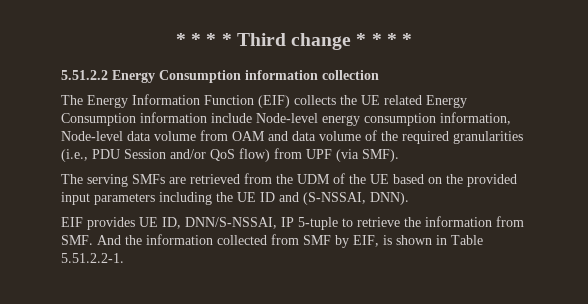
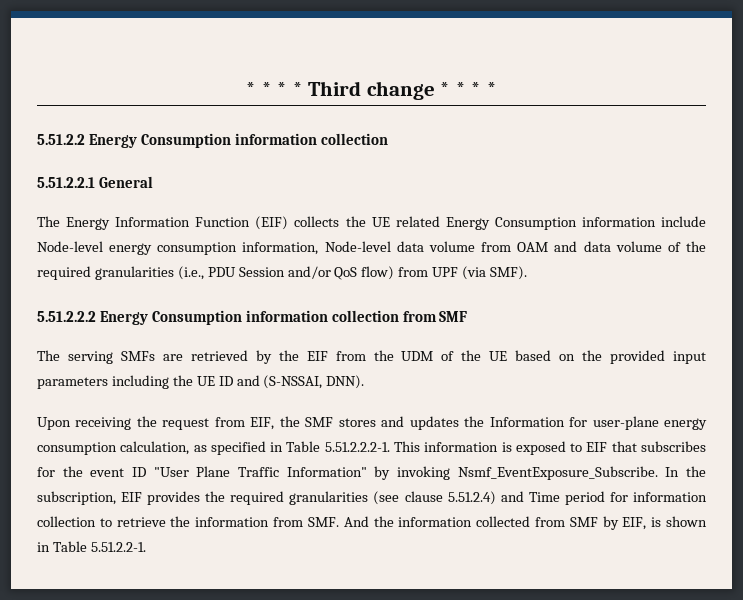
(379, 75) none -> [37,176,153,188] // 5.51.2.2.1 General
(399, 155) none -> [37,310,468,325] // 5.51.2.2.2 Energy Consumption information collection from SMF
(240, 179) none -> [255,350,328,364] by the EIF
[61,217,338,230] EIF provides UE ID, DNN/S-NSSAI, IP 5-tuple -> [37,416,707,430] [37,441,707,455] [37,466,706,480] [37,491,708,505] [37,516,96,527] Upon receiving the request from EIF, the SMF stores and updates the Information for user-plane energy consumption calculation, as specified in Table 5.51.2.2.2-1. This information is exposed to EIF that subscribes for the event ID "User Plane Traffic Information" by invoking Nsmf_EventExposure_Subscribe. In the subscription, EIF provides the required granularities (see clause 5.51.2.4) and Time period for information collection

